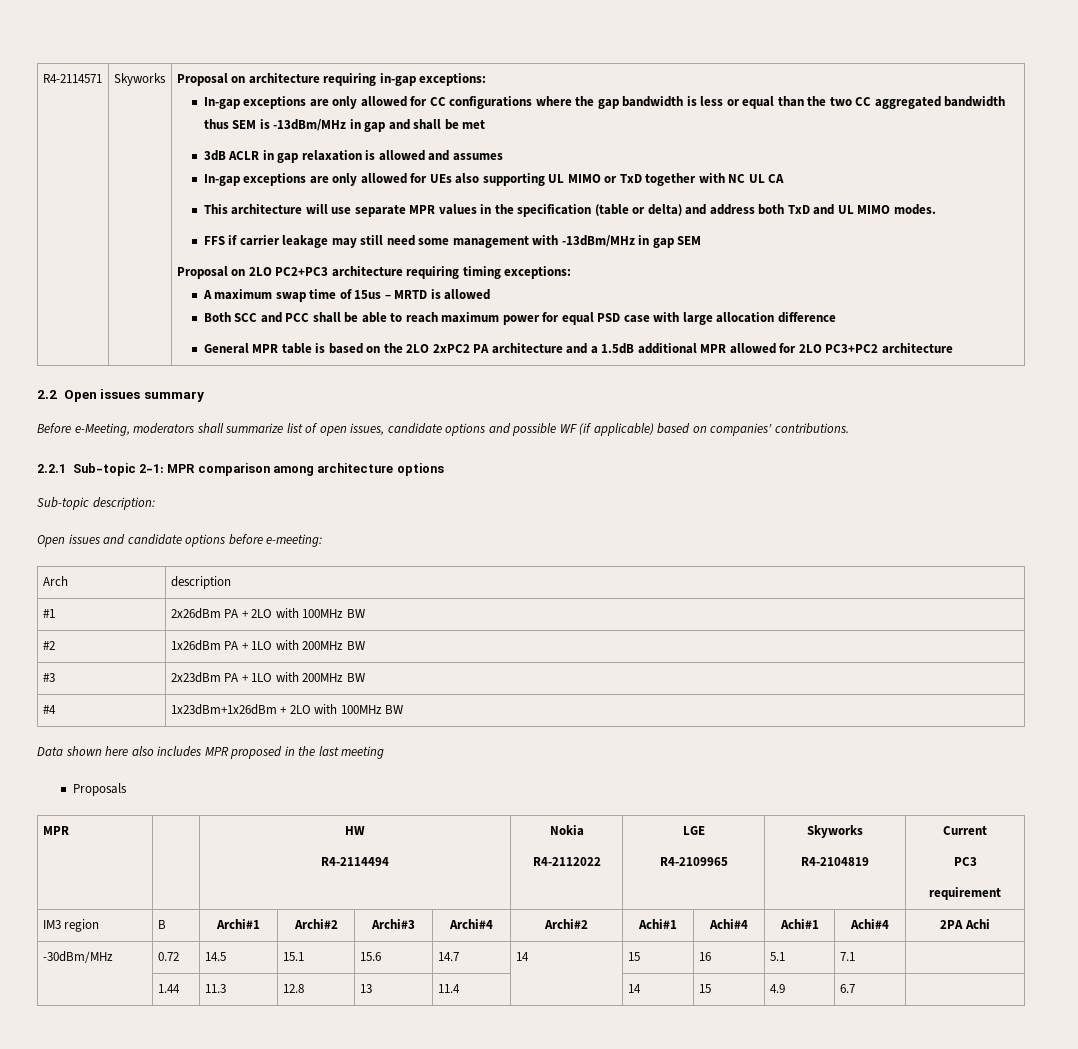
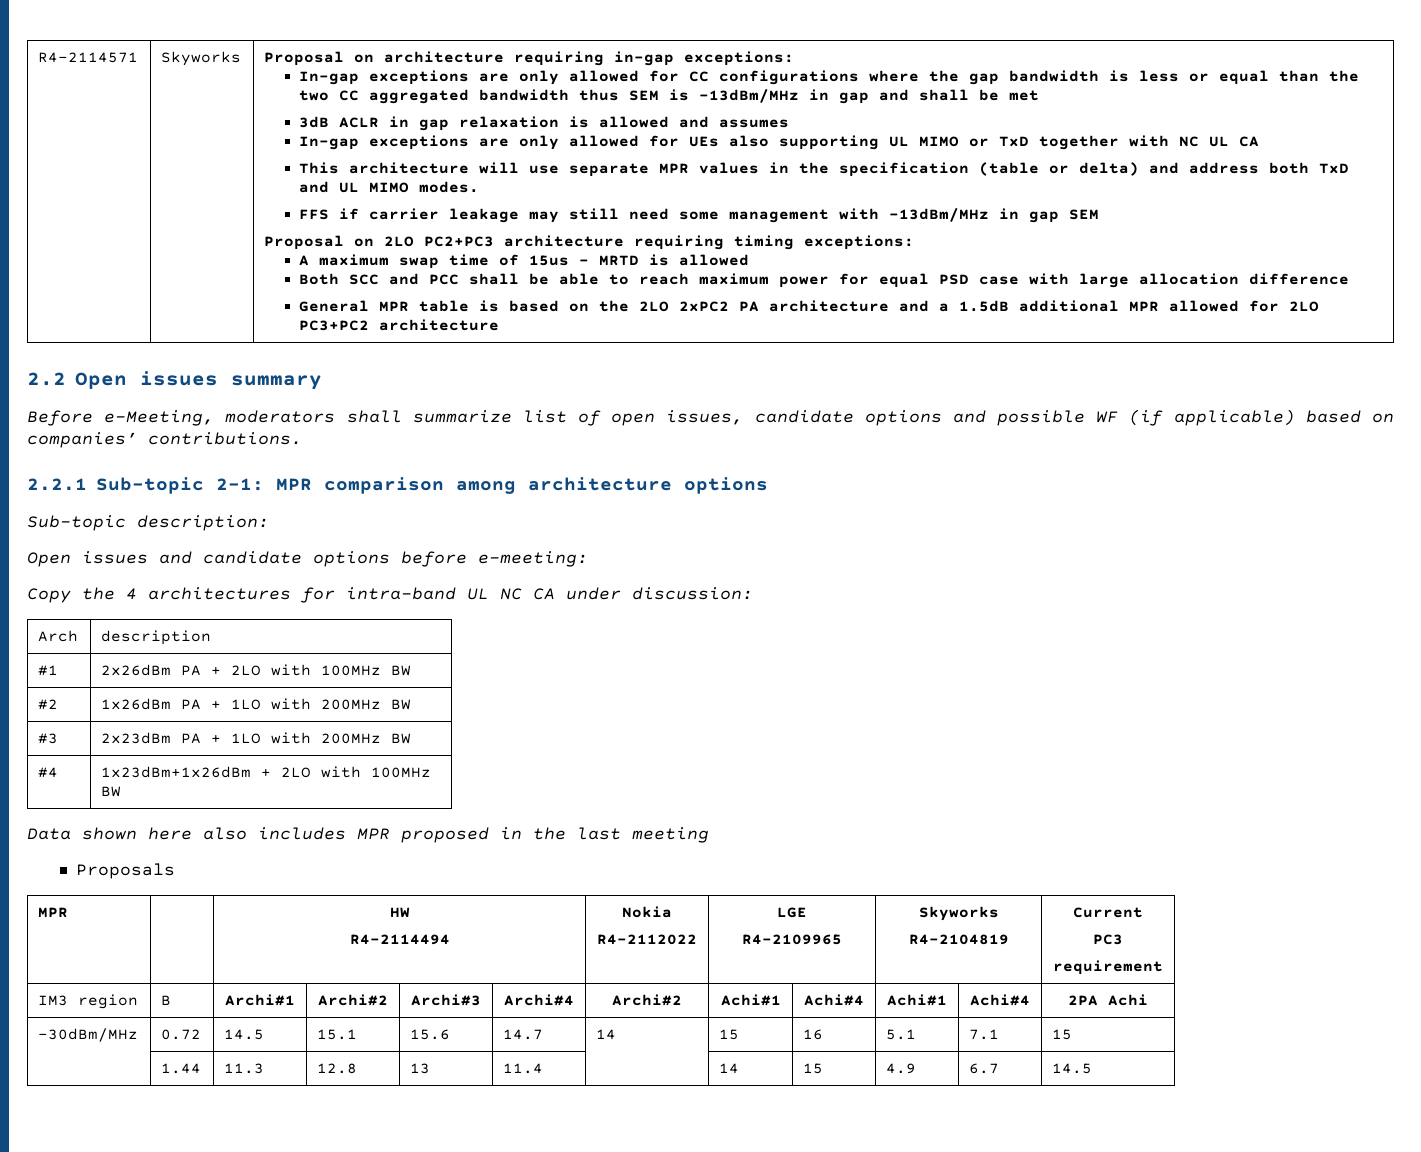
(323, 540) none -> [27,587,753,603] // Copy the 4 architectures for intra-band UL NC CA under discussion:
(855, 956) none -> [1052,1029,1073,1040] 15
(855, 988) none -> [1052,1063,1093,1074] 14.5

